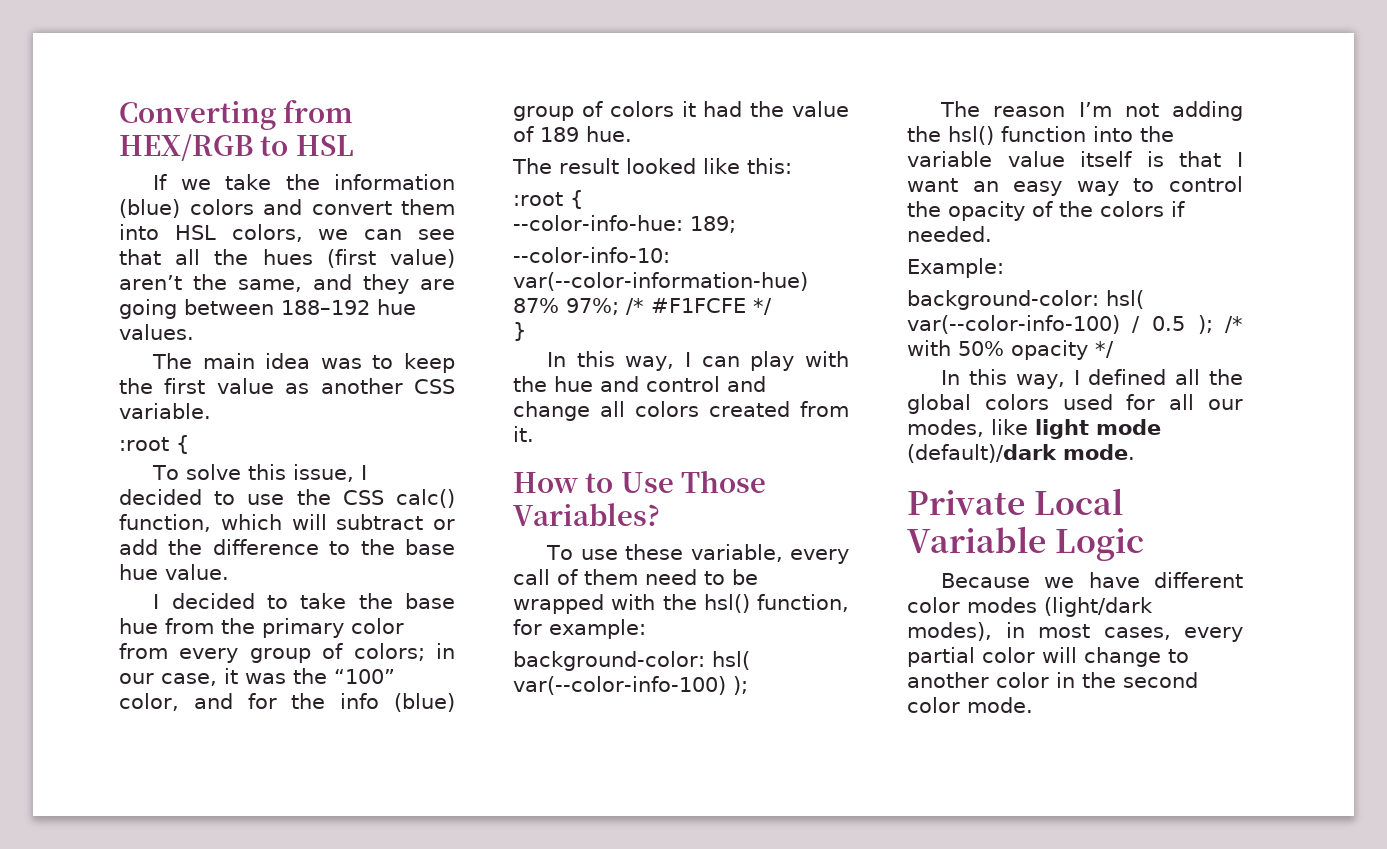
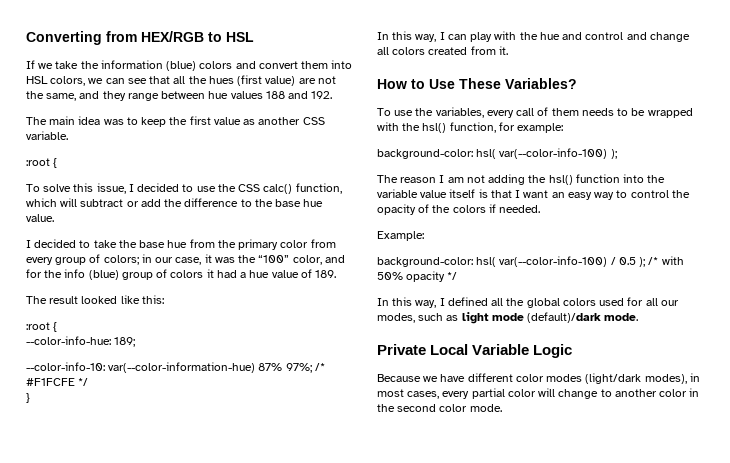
[119,275,182,290] aren’t -> [298,76,336,84] are not
[420,279,455,290] [119,299,416,319] [119,324,194,340] are going between 188–192 hue values. -> [127,91,333,101] range between hue values 188 and 192.
[750,101,849,117] [513,126,632,142] the value of 189 hue. -> [240,269,337,278] a hue value of 189.
[681,470,767,493] Those -> [459,78,501,89] These
[625,544,783,562] these variable, -> [415,107,484,118] the variables,
[645,569,697,585] need -> [581,108,614,116] needs
[1078,102,1112,117] I’m -> [439,175,464,183] I am
[991,419,1028,435] like -> [418,313,459,321] such as

